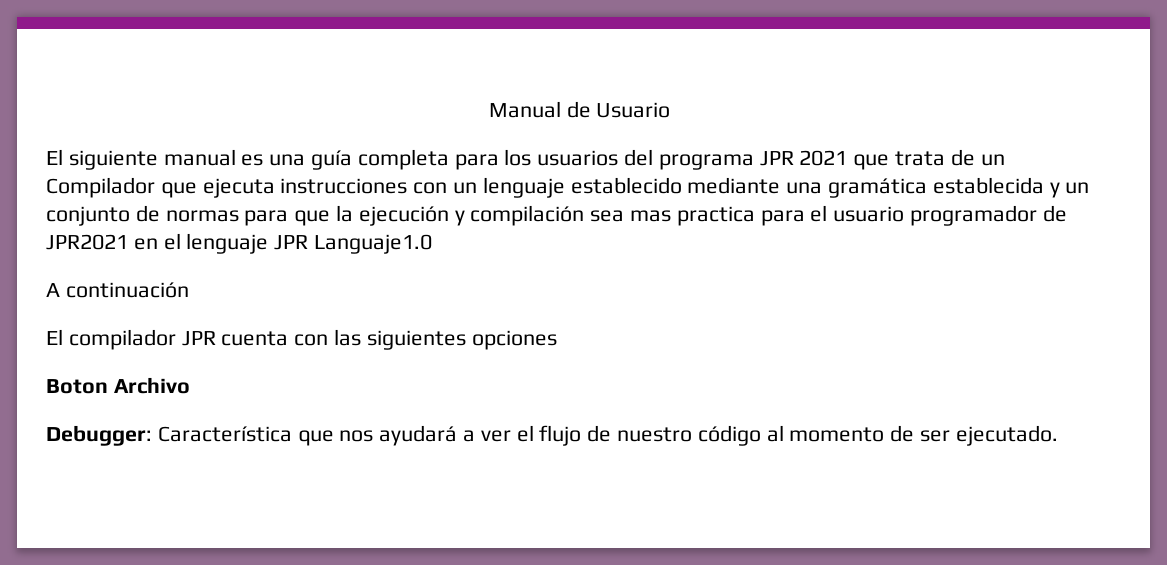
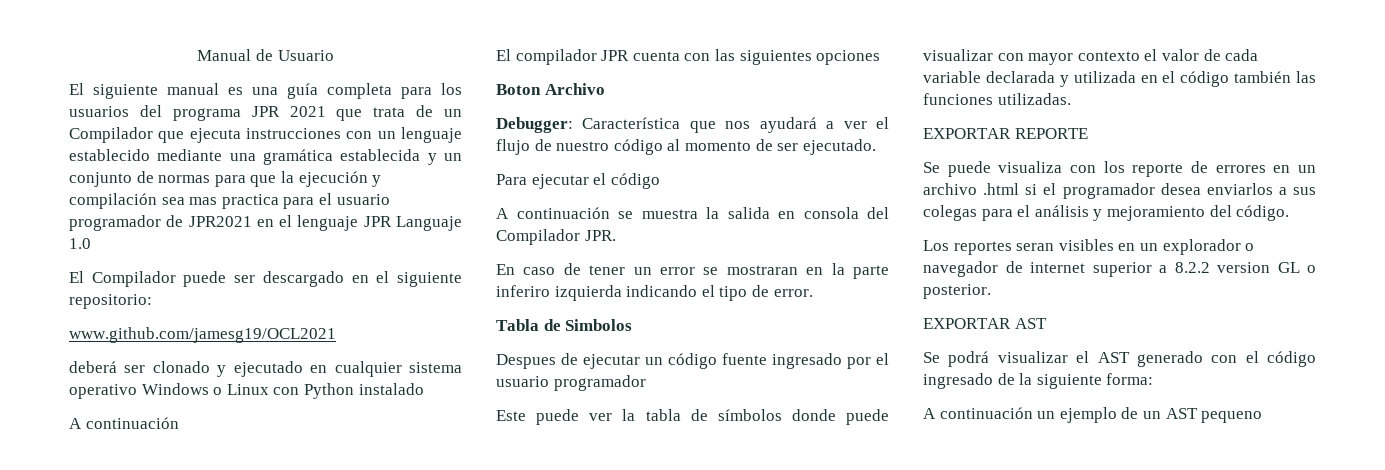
[314,234,433,254] Languaje1.0 -> [396,216,462,231] [69,238,91,249] [69,271,463,287] [69,294,152,309] [69,327,336,343] [69,361,462,377] [69,383,424,399] Languaje 1.0 // El Compilador puede ser descargado en el siguiente repositorio: // www.github.com/jamesg19/OCL2021 // deberá ser clonado y ejecutado en cualquier sistema operativo Windows o Linux con Python instalado
(1058, 435) none -> [496,173,660,189] [496,207,889,219] [496,229,616,245] [496,263,889,279] [496,285,813,301] [496,319,633,331] [496,353,889,369] [496,375,646,391] [496,409,889,425] [923,49,1259,65] [923,71,1316,87] [923,93,1071,105] [923,128,1088,139] [923,161,1316,177] [923,183,1316,199] [923,205,1290,221] [923,239,1255,255] [923,261,1316,277] [923,284,991,299] [923,318,1047,329] [923,351,1316,367] [923,373,1154,389] [923,407,1263,423] // Para ejecutar el código // A continuación se muestra la salida en consola del Compilador JPR. // En caso de tener un error se mostraran en la parte inferiro izquierda indicando el tipo de error. // Tabla de Simbolos // Despues de ejecutar un código fuente ingresado por el usuario programador // Este puede ver la tabla de símbolos donde puede visualizar con mayor contexto el valor de cada variable declarada y utilizada en el código también las funciones utilizadas. // EXPORTAR REPORTE // Se puede visualiza con los reporte de errores en un archivo .html si el programador desea enviarlos a sus colegas para el análisis y mejoramiento del código. // Los reportes seran visibles en un explorador o navegador de internet superior a 8.2.2 version GL o posterior. // EXPORTAR AST // Se podrá visualizar el AST generado con el código ingresado de la siguiente forma: // A continuación un ejemplo de un AST pequeno

